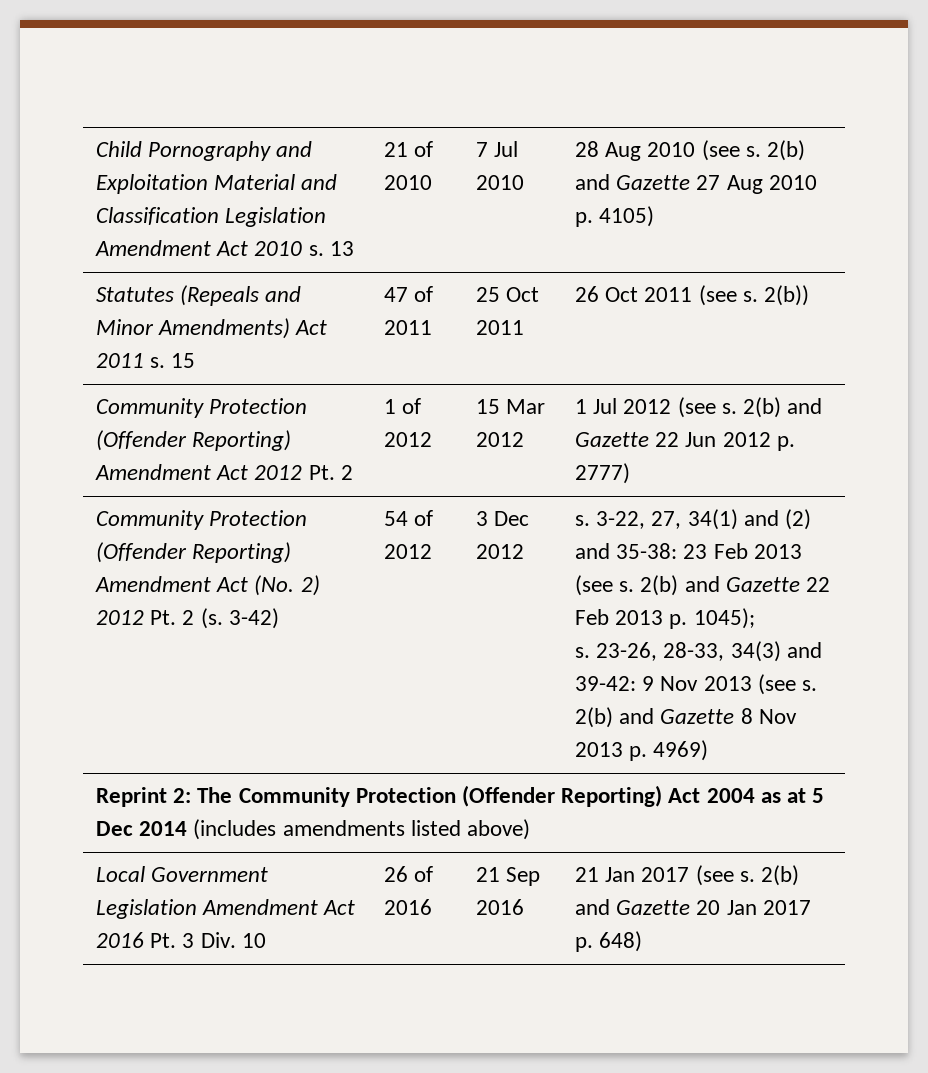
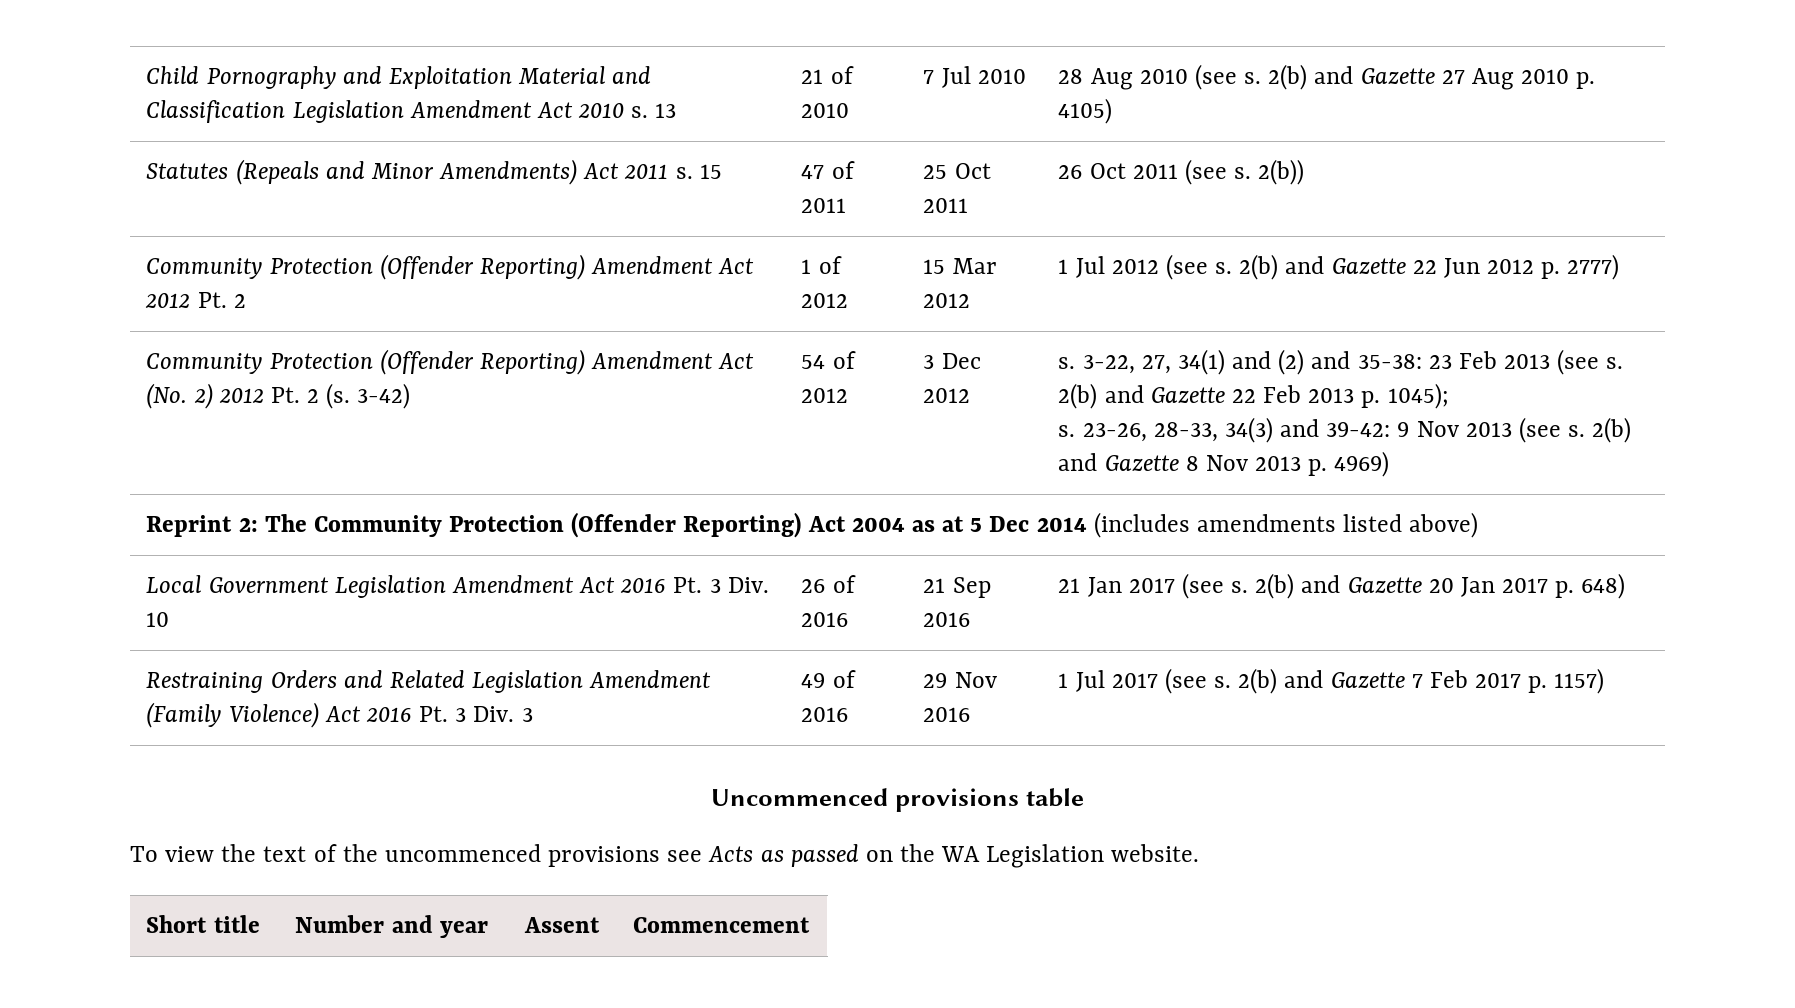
(643, 941) none -> [146,670,712,693] [146,702,533,728] [801,670,856,688] [801,707,849,722] [923,672,997,688] [923,707,971,722] [1058,668,1605,694] [710,788,1085,812] [130,844,1200,868] [146,915,260,933] [295,915,488,938] [524,917,601,933] [633,917,811,933] // Restraining Orders and Related Legislation Amendment (Family Violence) Act 2016 Pt. 3 Div. 3 | 49 of 2016 | 29 Nov 2016 | 1 Jul 2017 (see s. 2(b) and Gazette 7 Feb 2017 p. 1157) // Uncommenced provisions table // To view the text of the uncommenced provisions see Acts as passed on the WA Legislation website. // Short title | Number and year | Assent | Commencement

